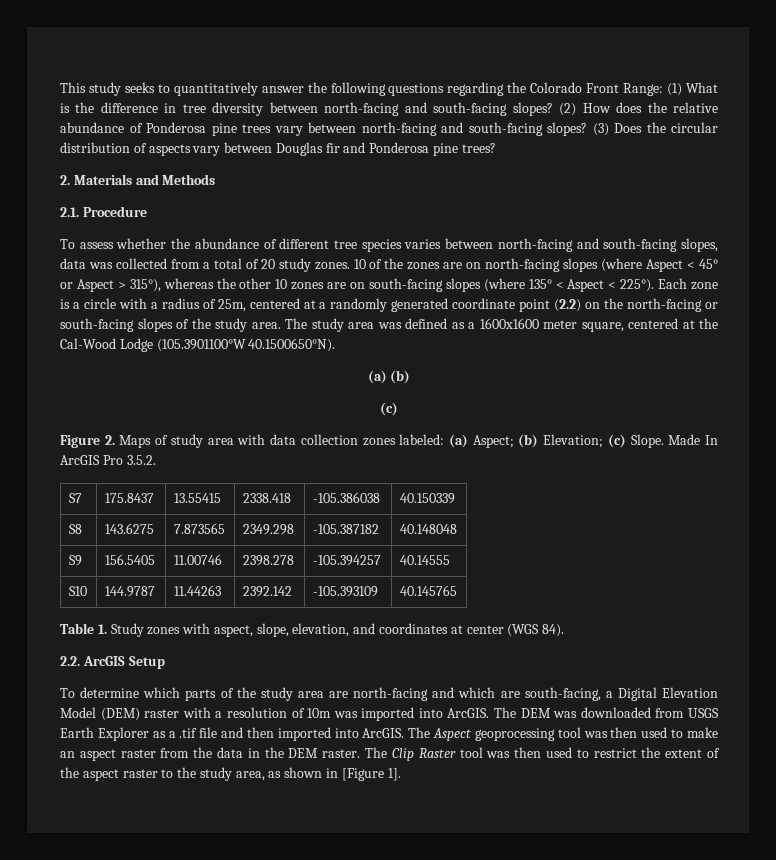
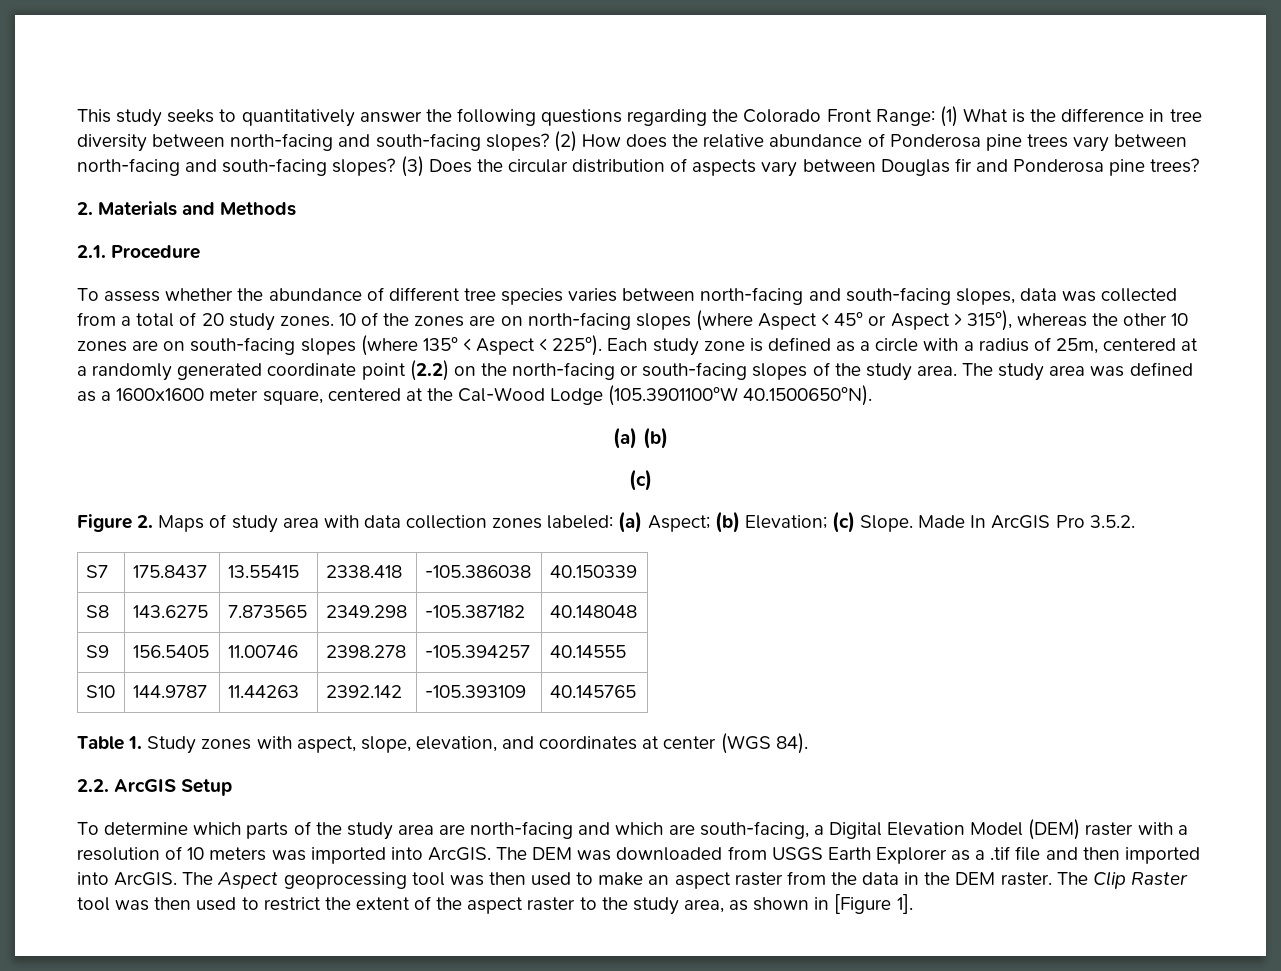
(688, 283) none -> [652,338,699,356] study
(70, 304) none -> [767,337,856,352] defined as
[307,708,332,718] 10m -> [187,847,267,861] 10 meters

